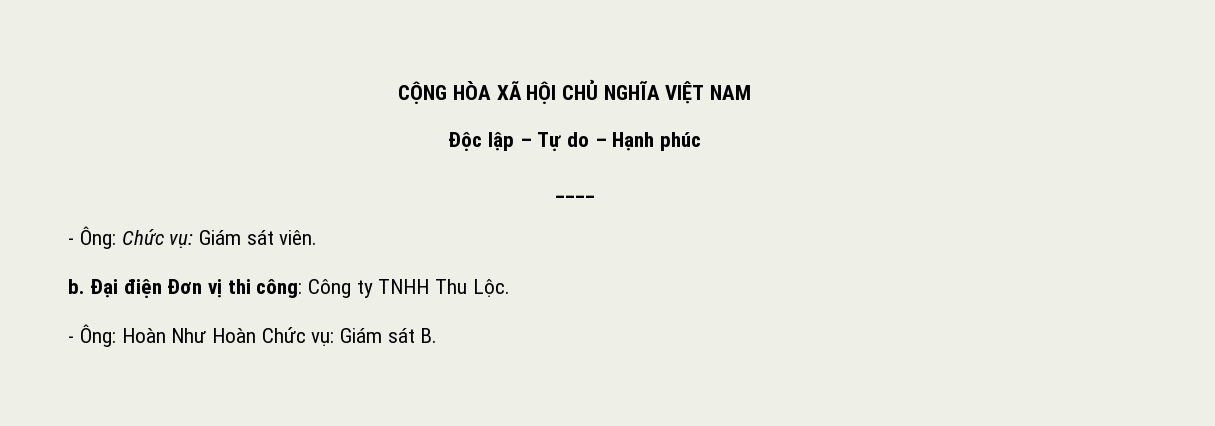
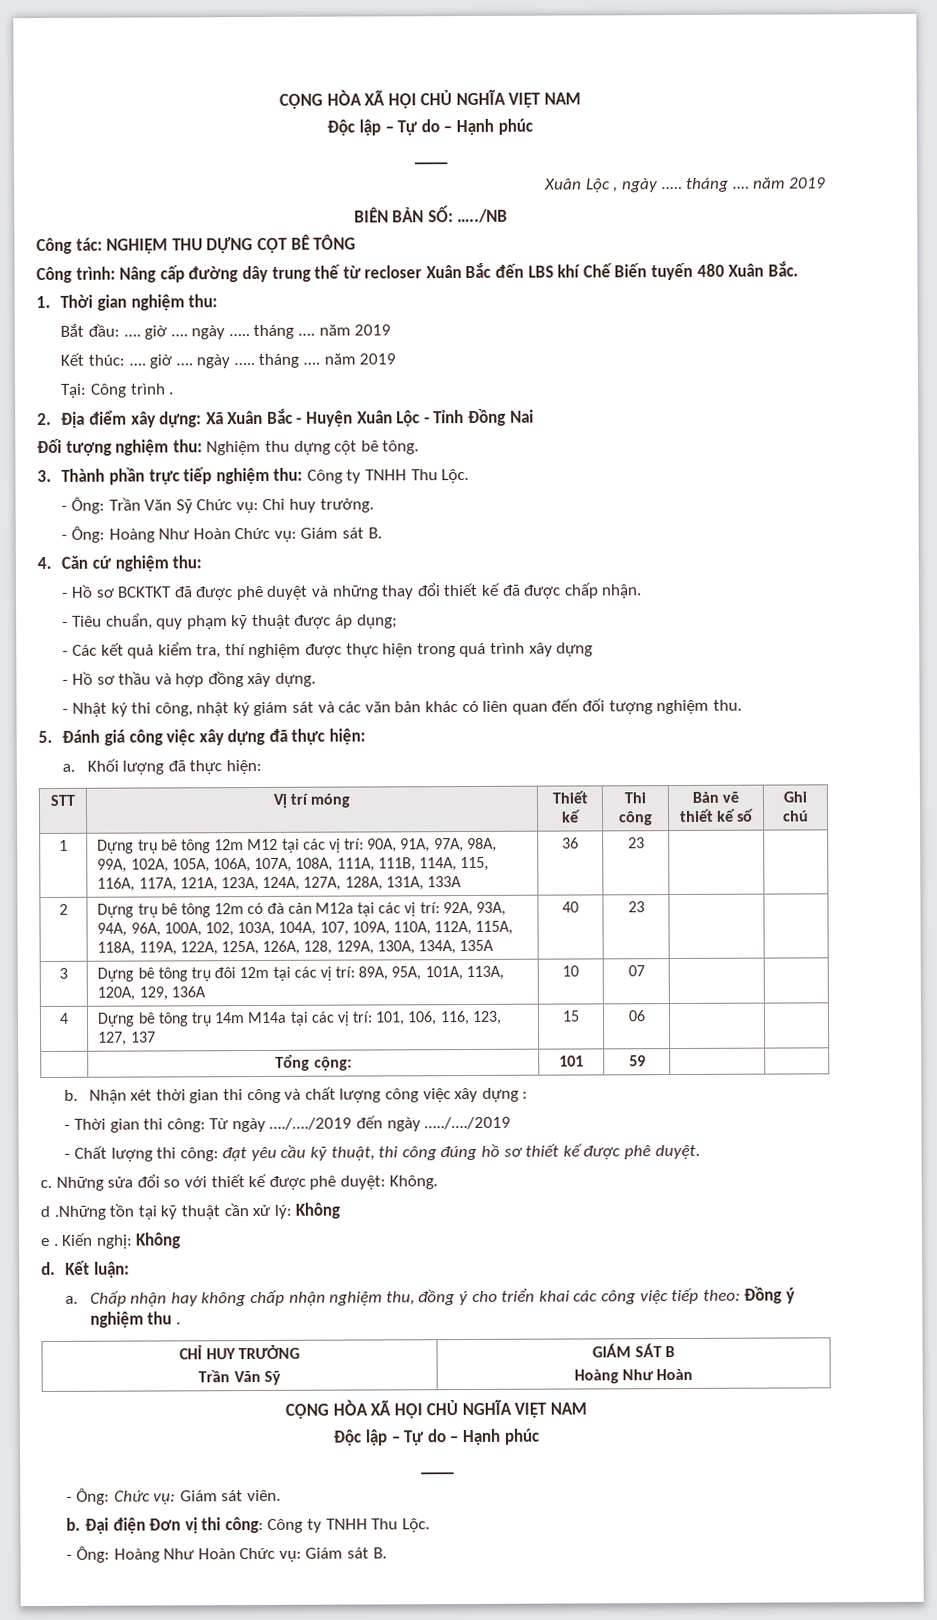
(595, 196) none -> [544,177,827,193] [353,205,509,224] [36,234,357,255] [36,261,799,284] [36,294,219,311] [60,323,392,340] [60,352,397,369] [60,383,175,398] [37,408,534,428] [37,438,420,456] [37,467,470,485] [61,496,374,514] [61,525,382,543] [37,555,203,572] [61,582,643,601] [62,613,398,630] [62,642,594,659] [62,671,317,688] [62,698,742,717] [38,728,367,746] [62,758,263,775] [50,794,75,806] [272,793,351,808] [551,790,588,804] [561,809,581,823] [624,792,646,804] [619,811,653,826] [691,791,740,803] [678,808,755,823] [783,791,807,803] [783,810,809,822] [59,839,68,851] [97,837,497,854] [97,856,490,873] [97,876,462,892] [562,837,579,849] [627,837,645,849] [59,903,68,915] [97,901,507,918] [97,920,514,937] [97,939,495,956] [562,901,579,913] [627,901,645,913] [59,967,68,979] [97,965,504,982] [97,986,206,1001] [562,965,579,977] [627,965,645,977] [59,1012,69,1024] [97,1010,502,1027] [98,1031,156,1046] [562,1010,579,1022] [627,1010,645,1022] [275,1054,352,1071] [559,1055,584,1067] [628,1055,646,1067] [64,1086,529,1104] [64,1115,512,1133] [64,1143,700,1162] [40,1173,439,1191] [40,1202,341,1220] [41,1232,182,1249] [41,1260,130,1278] [65,1286,795,1307] [89,1311,181,1328] [179,1344,300,1360] [198,1370,281,1385] [592,1343,675,1358] [573,1368,694,1384] [284,1399,588,1419] [333,1428,539,1446] [420,1471,455,1475] // Xuân Lộc , ngày ….. tháng …. năm 2019 // BIÊN BẢN SỐ: …../NB // Công tác: NGHIỆM THU DỰNG CỘT BÊ TÔNG // Công trình: Nâng cấp đường dây trung thế từ recloser Xuân Bắc đến LBS khí Chế Biến tuyến 480 Xuân Bắc. // 1. Thời gian nghiệm thu: // Bắt đầu: …. giờ …. ngày ….. tháng …. năm 2019 // Kết thúc: …. giờ …. ngày ….. tháng …. năm 2019 // Tại: Công trình . // 2. Địa điểm xây dựng: Xã Xuân Bắc - Huyện Xuân Lộc - Tỉnh Đồng Nai // Đối tượng nghiệm thu: Nghiệm thu dựng cột bê tông. // 3. Thành phần trực tiếp nghiệm thu: Công ty TNHH Thu Lộc. // - Ông: Trần Văn Sỹ Chức vụ: Chỉ huy trưởng. // - Ông: Hoàng Như Hoàn Chức vụ: Giám sát B. // 4. Căn cứ nghiệm thu: // - Hồ sơ BCKTKT đã được phê duyệt và những thay đổi thiết kế đã được chấp nhận. // - Tiêu chuẩn, quy phạm kỹ thuật được áp dụng; // - Các kết quả kiểm tra, thí nghiệm được thực hiện trong quá trình xây dựng // - Hồ sơ thầu và hợp đồng xây dựng. // - Nhật ký thi công, nhật ký giám sát và các văn bản khác có liên quan đến đối tượng nghiệm thu. // 5. Đánh giá công việc xây dựng đã thực hiện: // a. Khối lượng đã thực hiện: // STT | Vị trí móng | Thiết kế | Thi công | Bản vẽ thiết kế số | Ghi chú // 1 | Dựng trụ bê tông 12m M12 tại các vị trí: 90A, 91A, 97A, 98A, 99A, 102A, 105A, 106A, 107A, 108A, 111A, 111B, 114A, 115, 116A, 117A, 121A, 123A, 124A, 127A, 128A, 131A, 133A | 36 | 23 | | // 2 | Dựng trụ bê tông 12m có đà cản M12a tại các vị trí: 92A, 93A, 94A, 96A, 100A, 102, 103A, 104A, 107, 109A, 110A, 112A, 115A, 118A, 119A, 122A, 125A, 126A, 128, 129A, 130A, 134A, 135A | 40 | 23 | | // 3 | Dựng bê tông trụ đôi 12m tại các vị trí: 89A, 95A, 101A, 113A, 120A, 129, 136A | 10 | 07 | | // 4 | Dựng bê tông trụ 14m M14a tại các vị trí: 101, 106, 116, 123, 127, 137 | 15 | 06 | | // | Tổng cộng: | 101 | 59 | | // b. Nhận xét thời gian thi công và chất lượng công việc xây dựng : // - Thời gian thi công: Từ ngày …./…./2019 đến ngày …../…./2019 // - Chất lượng thi công: đạt yêu cầu kỹ thuật, thi công đúng hồ sơ thiết kế được phê duyệt. // c. Những sửa đổi so với thiết kế được phê duyệt: Không. // d .Những tồn tại kỹ thuật cần xử lý: Không // e . Kiến nghị: Không // d. Kết luận: // a. Chấp nhận hay không chấp nhận nghiệm thu, đồng ý cho triển khai các công việc tiếp theo: Đồng ý nghiệm thu . // CHỈ HUY TRƯỞNG // Trần Văn Sỹ | GIÁM SÁT B // Hoàng Như Hoàn // CỘNG HÒA XÃ HỘI CHỦ NGHĨA VIỆT NAM // Độc lập – Tự do – Hạnh phúc // ____
[121,328,166,343] Hoàn -> [113,1548,160,1563] Hoàng

